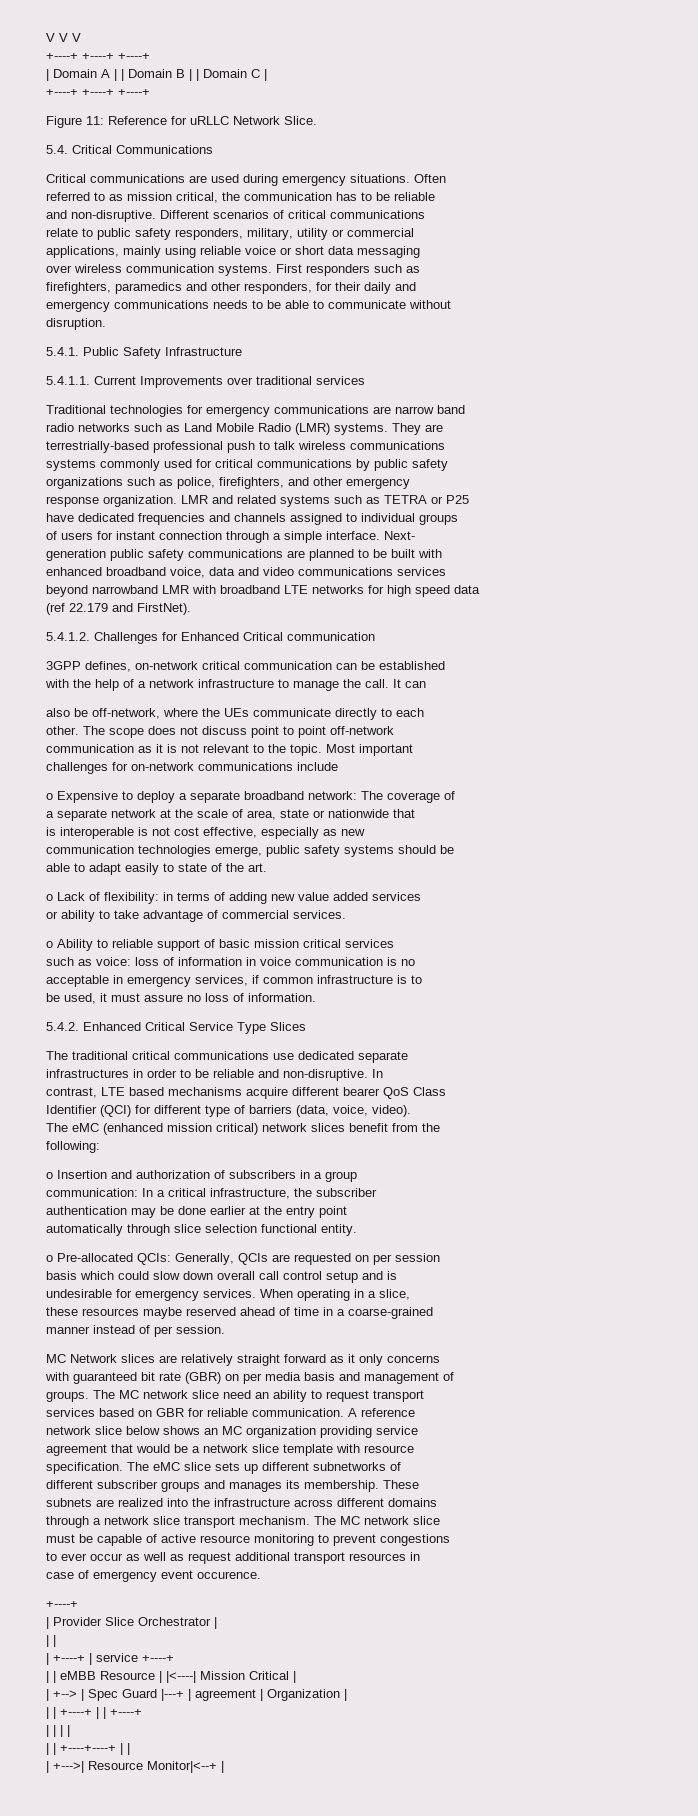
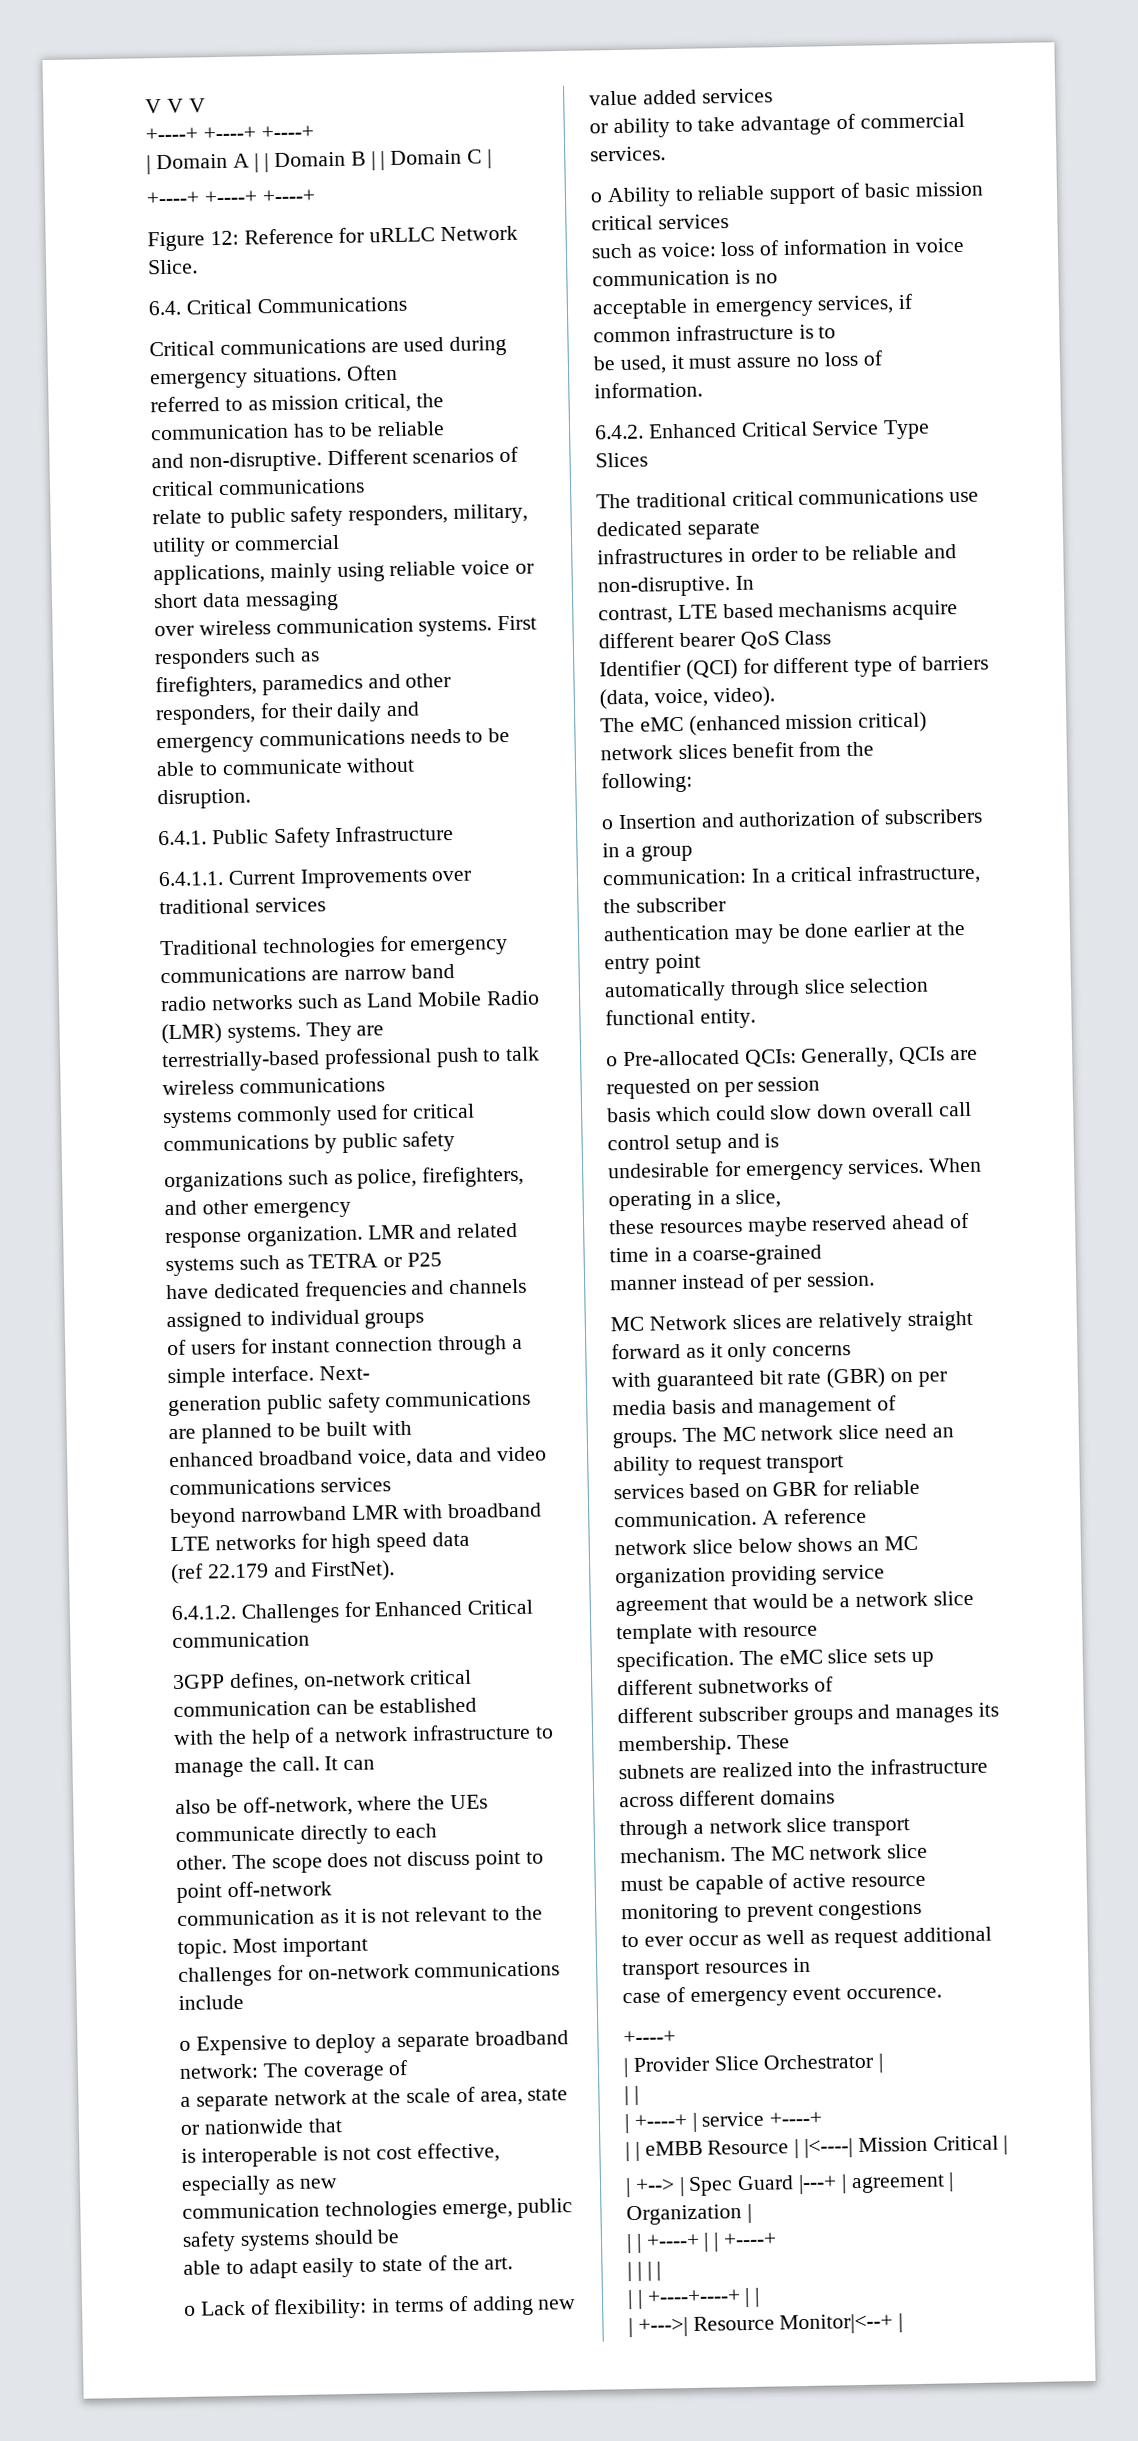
[86,116,104,125] 11: -> [209,230,239,246] 12:
[46,145,68,154] 5.4. -> [148,300,181,316] 6.4.
[46,347,79,356] 5.4.1. -> [158,830,207,846] 6.4.1.
[46,376,90,385] 5.4.1.1. -> [158,871,224,887] 6.4.1.1.
[46,632,90,641] 5.4.1.2. -> [171,1604,236,1621] 6.4.1.2.
[46,1022,79,1031] 5.4.2. -> [594,424,644,440] 6.4.2.

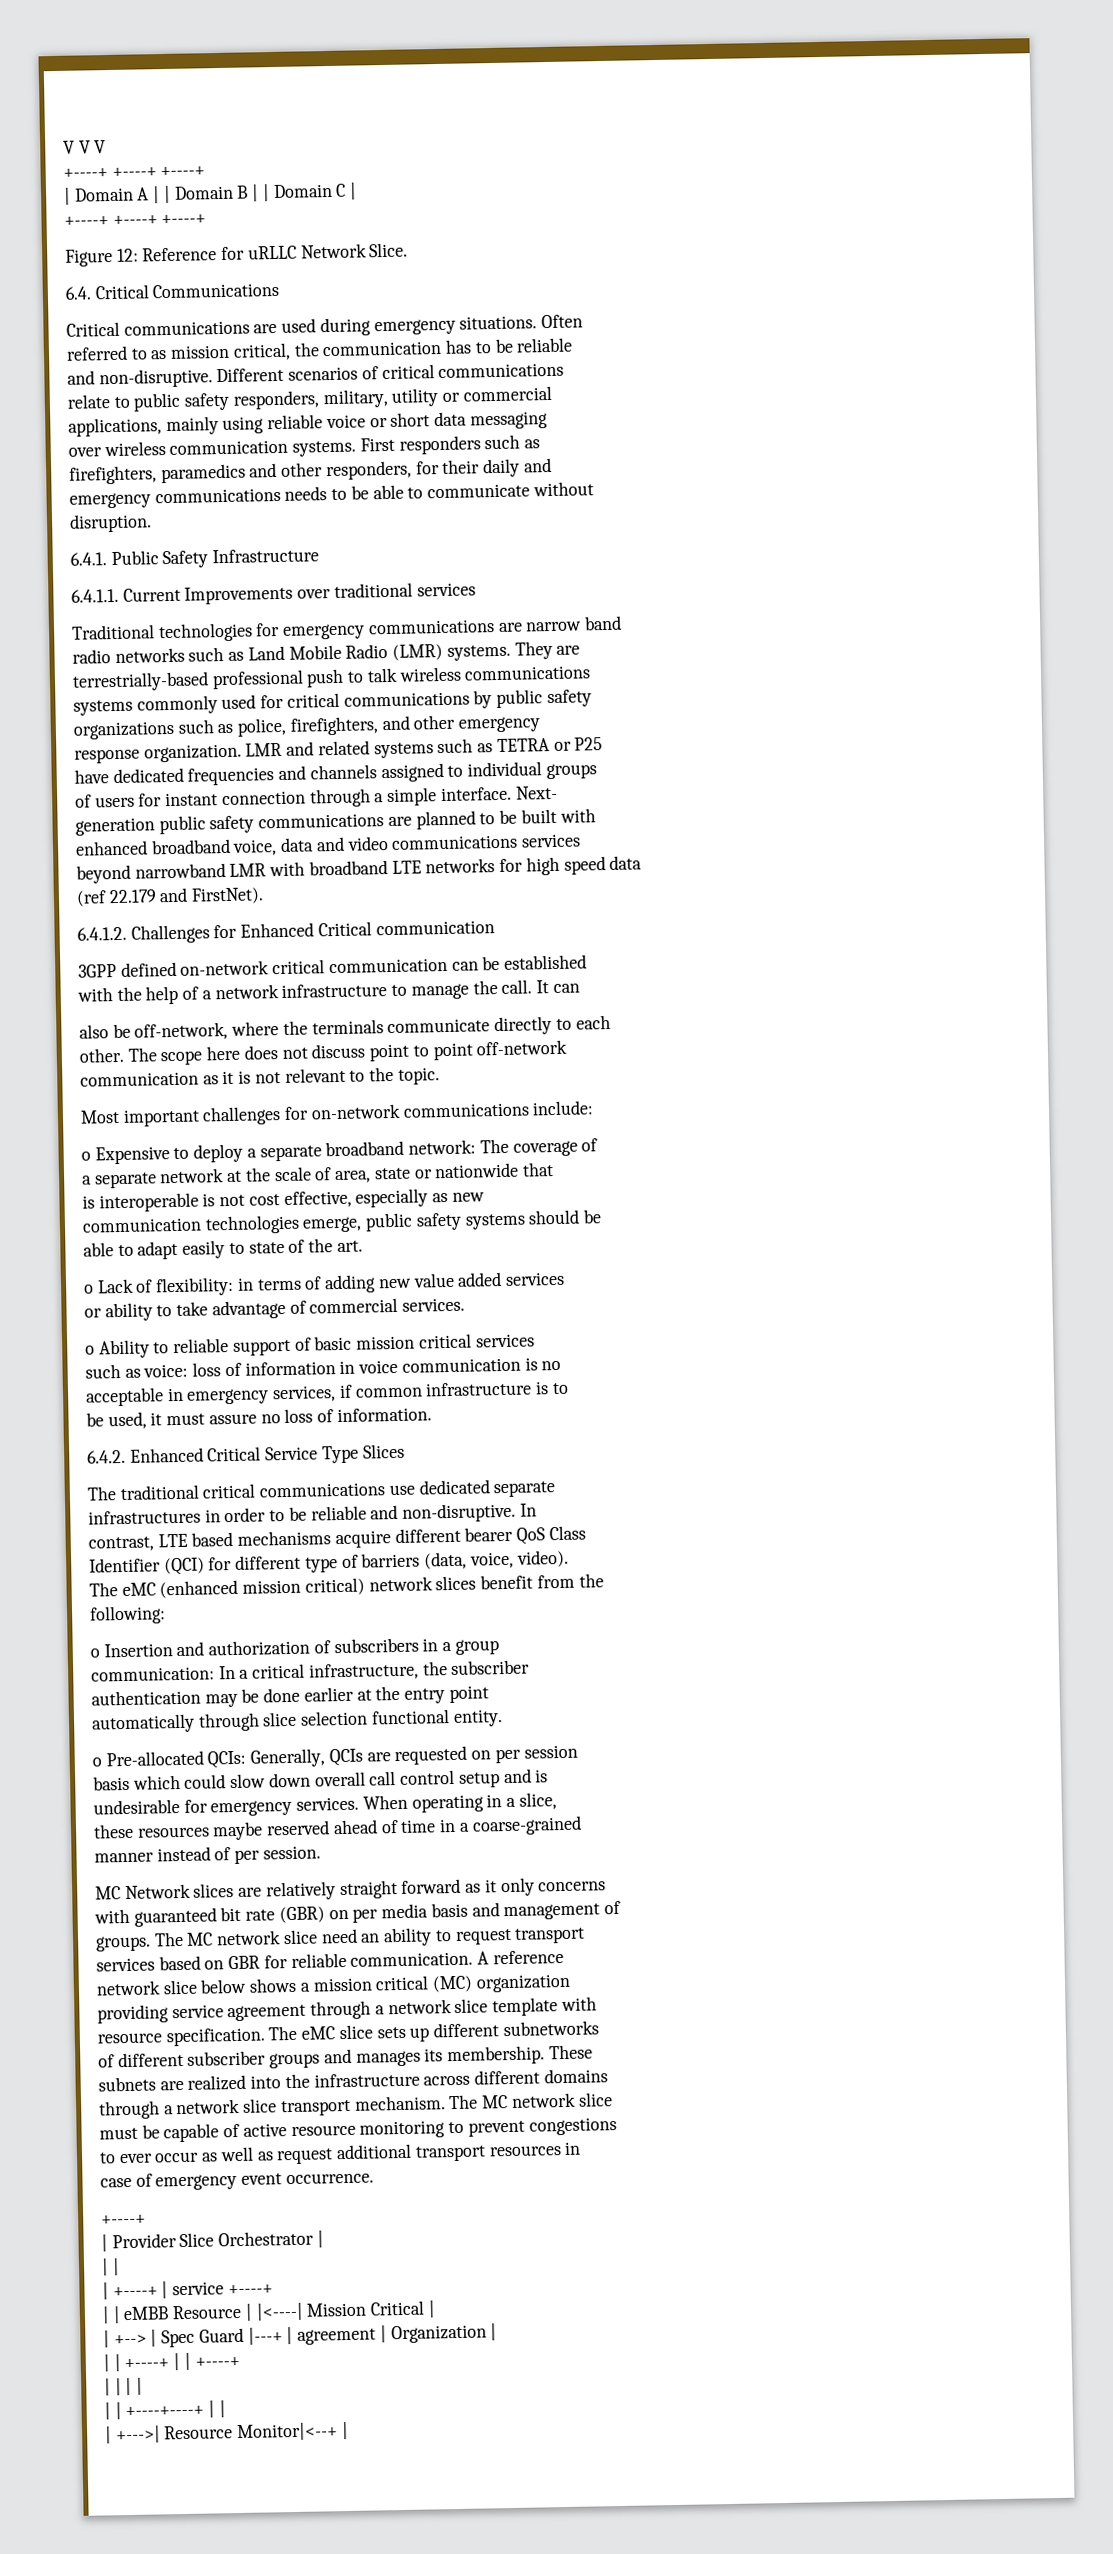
[228,1671,299,1693] defines, -> [120,961,177,977] defined
[450,1794,489,1810] UEs -> [311,1019,384,1035] terminals
(323, 1865) none -> [206,1045,241,1061] here
(227, 1949) none -> (440, 1076) //
(368, 1947) // -> (200, 1117) none
[178,1994,244,2010] include -> [532,1100,595,1116] include:
[857,1535,919,1551] an MC -> [299,1975,474,1993] a mission critical (MC)
(726, 1578) none -> (571, 1983) //
[615,1593,835,1617] // agreement that would be -> [227,2000,372,2022] agreement through
[742,1625,818,1638] resource // -> [97,2032,162,2044] // resource
[813,1676,834,1692] of // -> [98,2054,115,2068] // of
[846,1987,943,2000] occurence. -> [285,2172,374,2185] occurrence.

